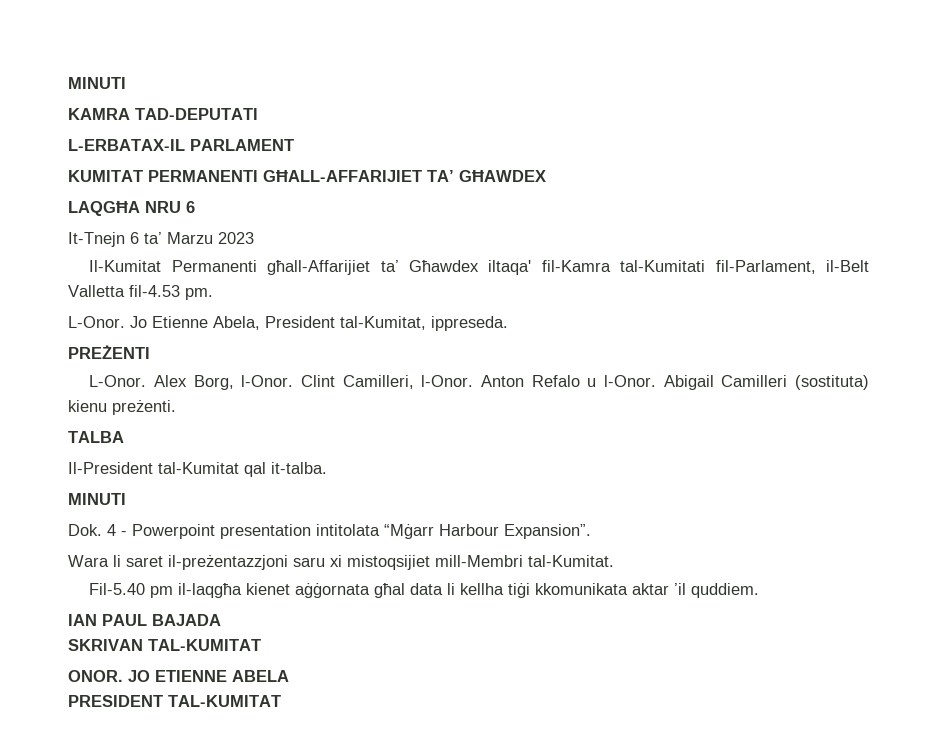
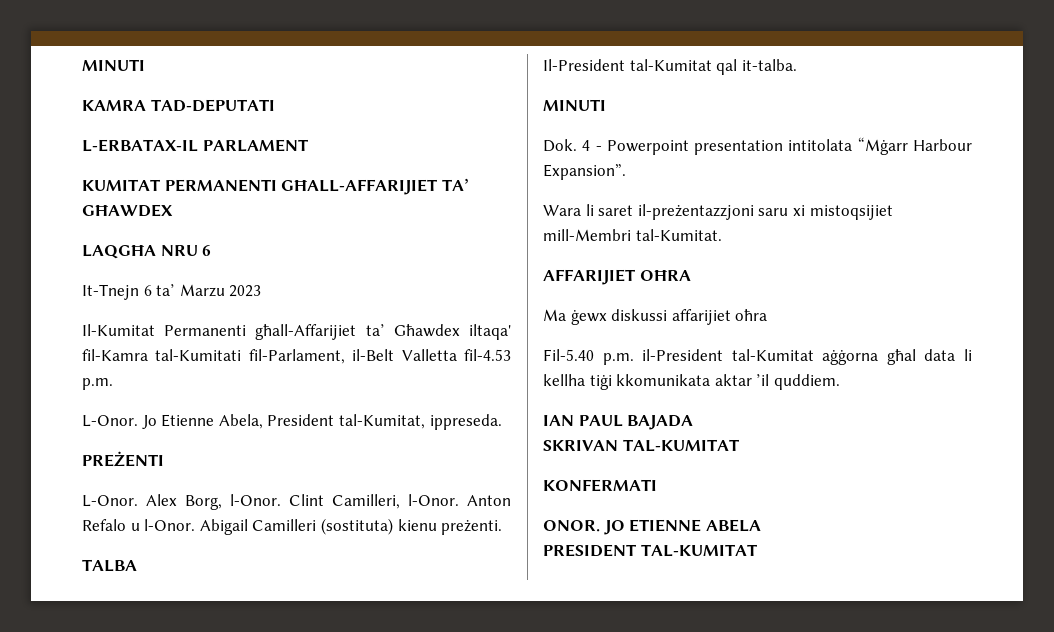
[185,288,213,300] pm. -> [82,378,113,390] p.m.
[89,583,371,598] Fil-5.40 pm il-laqgħa kienet aġġornata -> [543,269,691,285] [543,309,768,325] [543,349,879,365] AFFARIJIET OĦRA // Ma ġewx diskussi affarijiet oħra // Fil-5.40 p.m. il-President tal-Kumitat aġġorna
(261, 645) none -> [543,479,657,492] // KONFERMATI

